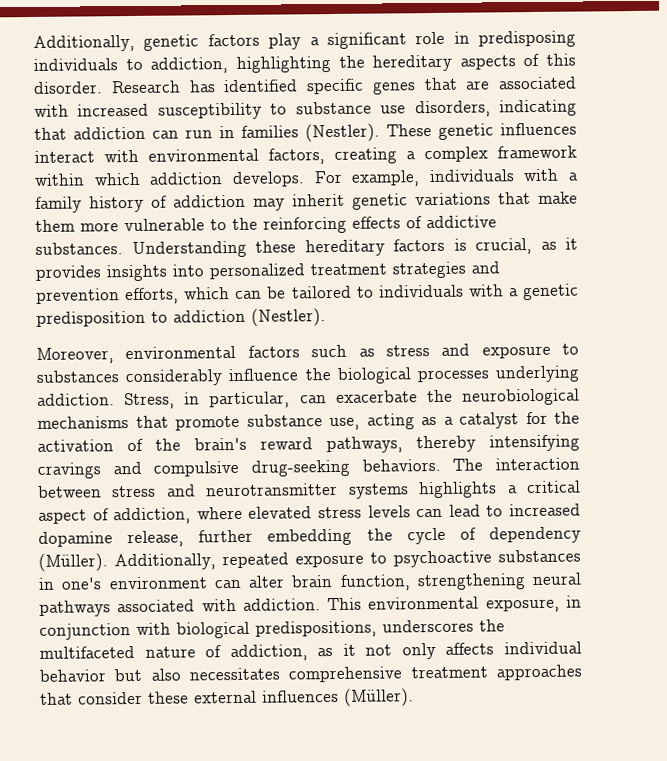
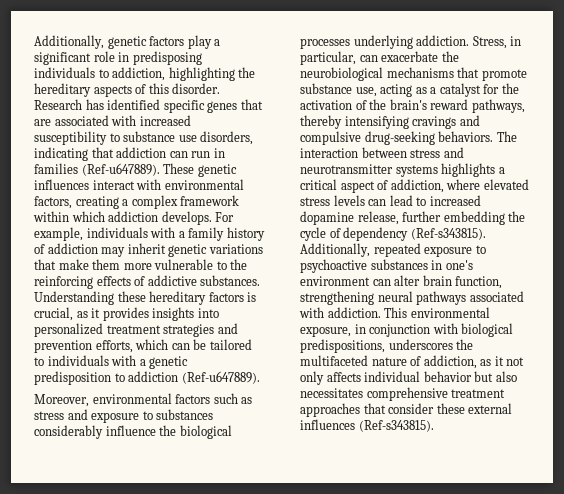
[305,123,380,143] (Nestler). -> [81,163,160,176] (Ref-u647889).
[251,308,326,327] (Nestler). -> [181,371,260,384] (Ref-u647889).
[38,553,108,572] (Müller). -> [410,228,486,240] (Ref-s343815).
[344,688,414,707] (Müller). -> [358,420,434,432] (Ref-s343815).

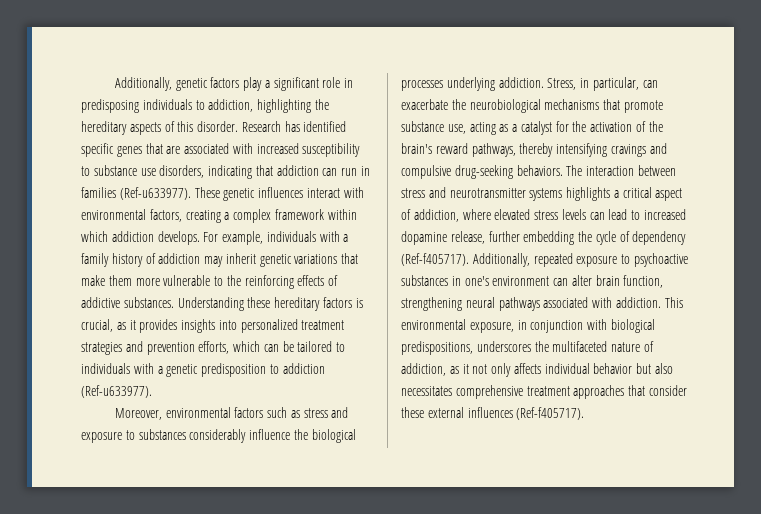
[81,163,160,176] (Ref-u647889). -> [119,187,191,200] (Ref-u633977).
[181,371,260,384] (Ref-u647889). -> [81,385,152,398] (Ref-u633977).
[410,228,486,240] (Ref-s343815). -> [401,253,469,266] (Ref-f405717).
[358,420,434,432] (Ref-s343815). -> [516,407,585,420] (Ref-f405717).

